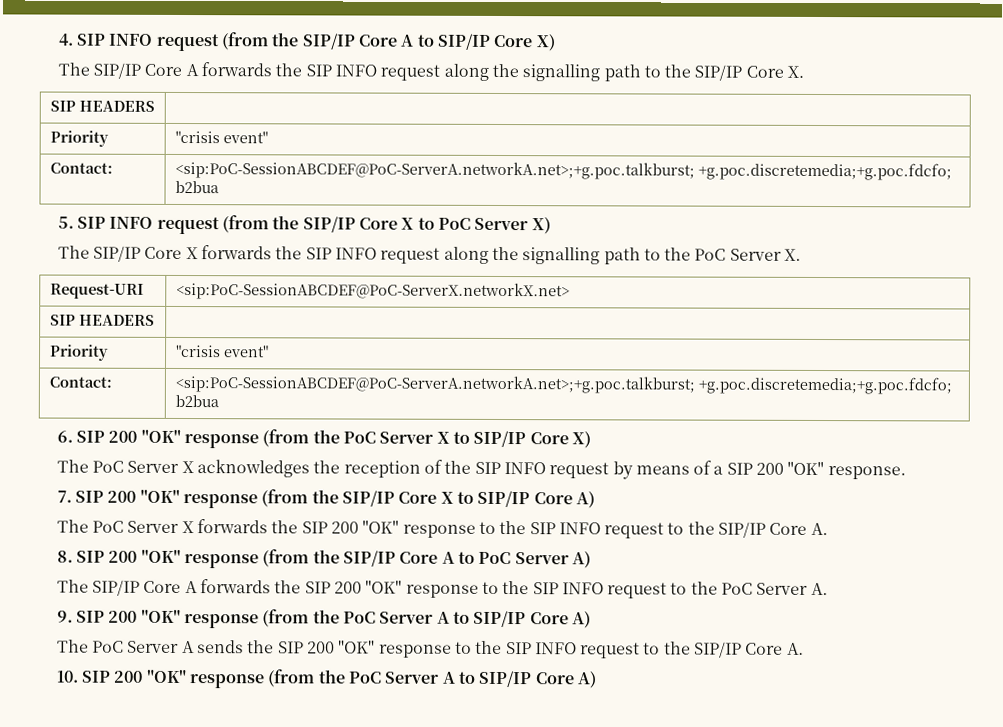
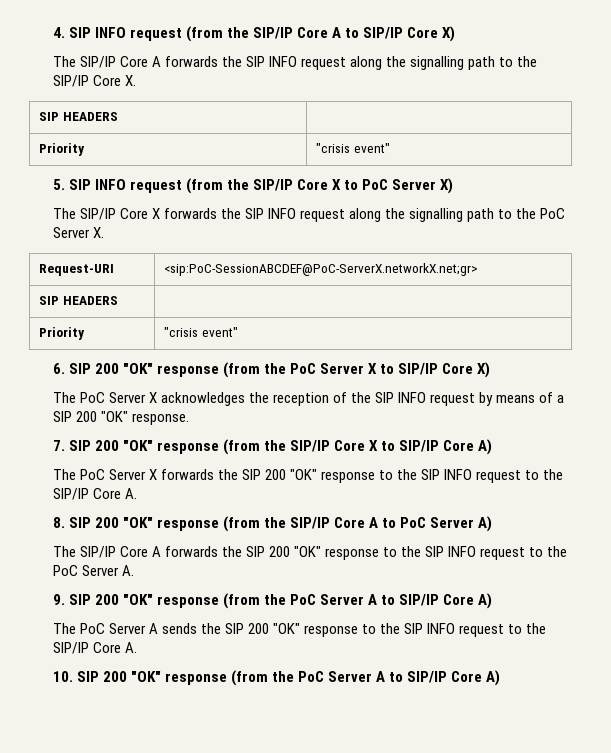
[49,162,113,174] [174,160,952,181] [174,180,219,194] // Contact: | <sip:PoC-SessionABCDEF@PoC-ServerA.networkA.net>;+g.poc.talkburst; +g.poc.discretemedia;+g.poc.fdcfo; b2bua -> (390, 148) none
[175,281,570,301] [49,314,155,326] [49,344,109,361] [175,344,269,358] [48,376,112,388] [174,374,952,395] [174,394,219,408] <sip:PoC-SessionABCDEF@PoC-ServerX.networkX.net> // SIP HEADERS | // Priority | "crisis event" // Contact: | <sip:PoC-SessionABCDEF@PoC-ServerA.networkA.net>;+g.poc.talkburst; +g.poc.discretemedia;+g.poc.fdcfo; b2bua -> [164,263,479,276] [39,296,118,305] [39,327,86,340] [164,327,238,337] <sip:PoC-SessionABCDEF@PoC-ServerX.networkX.net;gr> // SIP HEADERS | // Priority | "crisis event"

